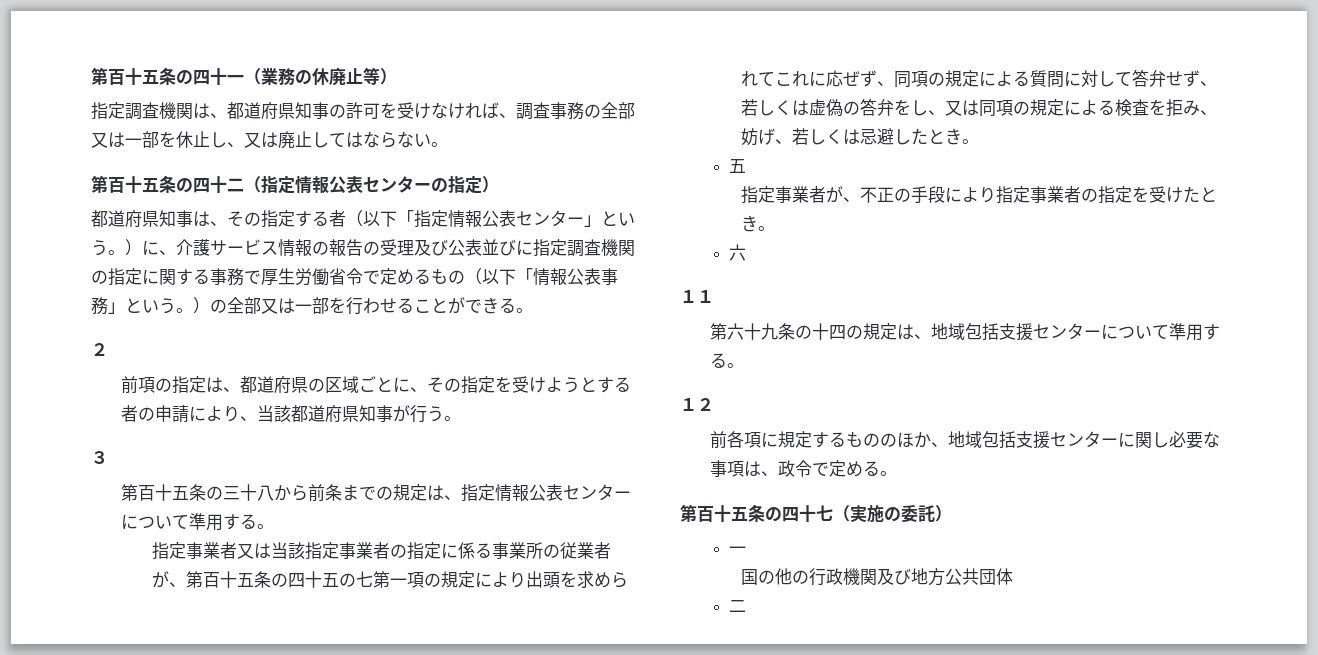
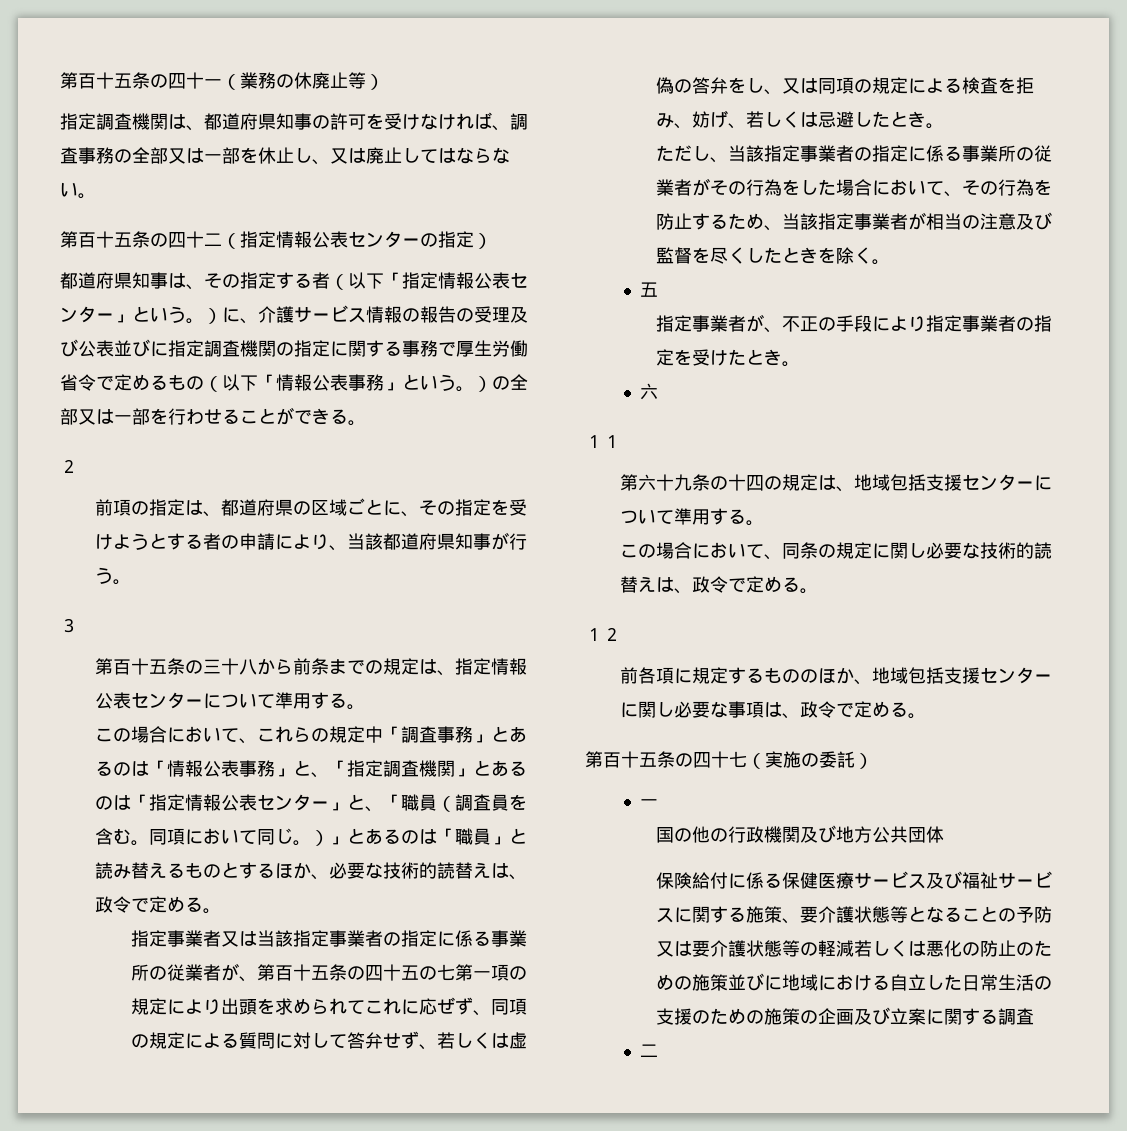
(275, 526) none -> [95,726,528,744] [95,760,528,778] [95,794,528,812] [95,828,528,846] [95,862,528,880] [95,896,222,914] // この場合において、これらの規定中「調査事務」とあるのは「情報公表事務」と、「指定調査機関」とあるのは「指定情報公表センター」と、「職員（調査員を含む。同項において同じ。）」とあるのは「職員」と読み替えるものとするほか、必要な技術的読替えは、政令で定める。
(979, 141) none -> [655,145,1052,163] [655,178,1052,197] [655,212,1052,231] [655,247,890,265] // ただし、当該指定事業者の指定に係る事業所の従業者がその行為をした場合において、その行為を防止するため、当該指定事業者が相当の注意及び監督を尽くしたときを除く。
(745, 365) none -> [620,542,1053,560] [620,576,819,594] // この場合において、同条の規定に関し必要な技術的読替えは、政令で定める。
(1013, 576) none -> [655,871,1052,889] [655,906,1052,924] [655,940,1052,957] [655,973,1052,991] [655,1007,1034,1025] // 保険給付に係る保健医療サービス及び福祉サービスに関する施策、要介護状態等となることの予防又は要介護状態等の軽減若しくは悪化の防止のための施策並びに地域における自立した日常生活の支援のための施策の企画及び立案に関する調査

